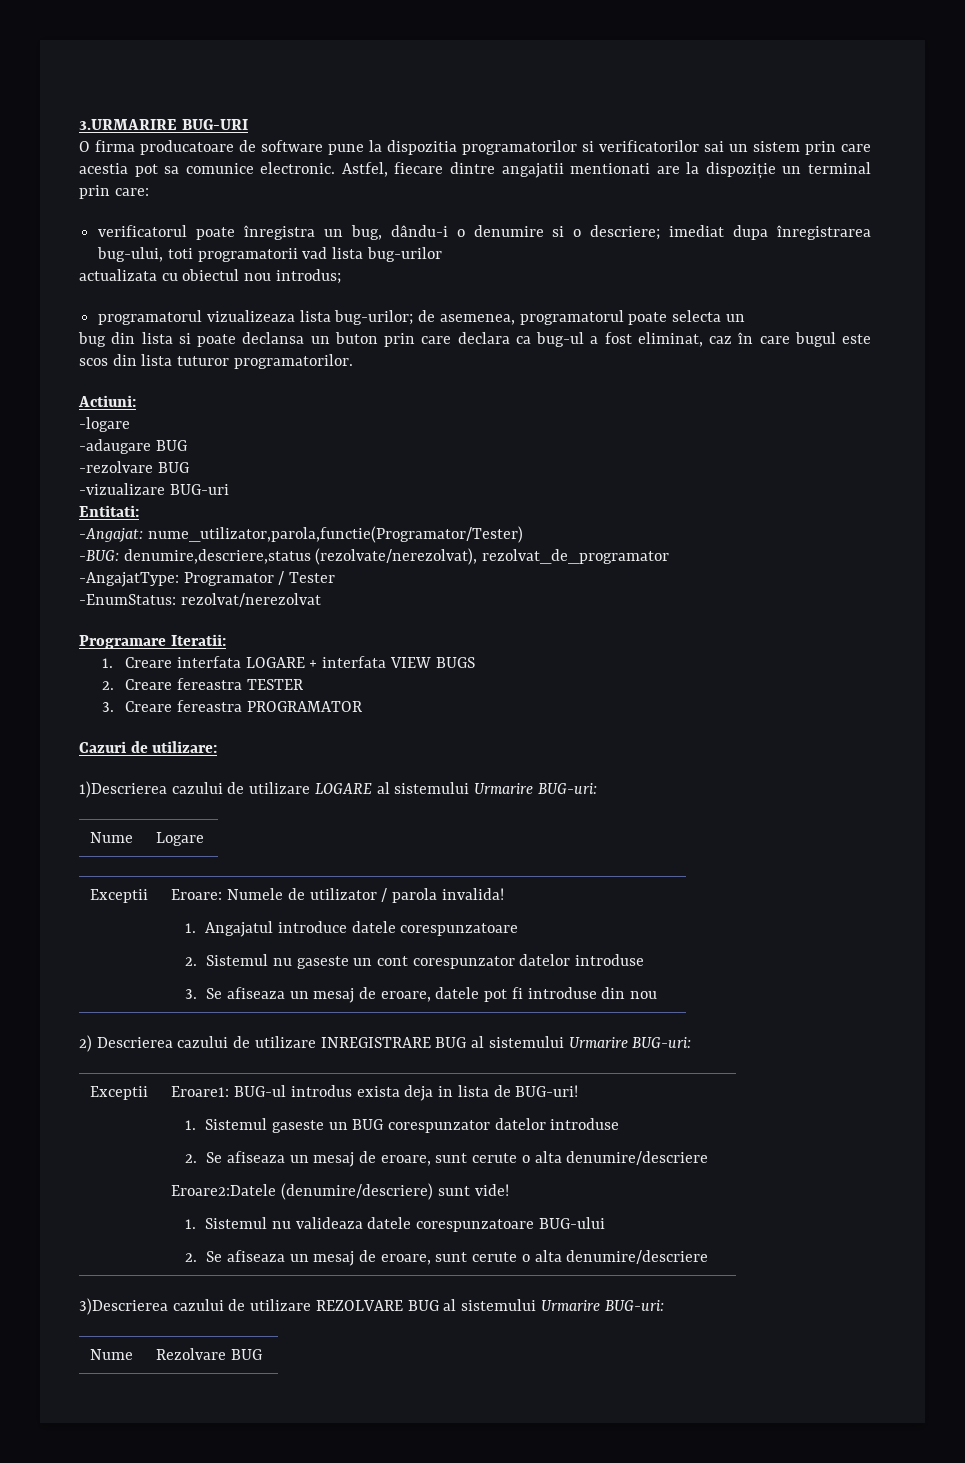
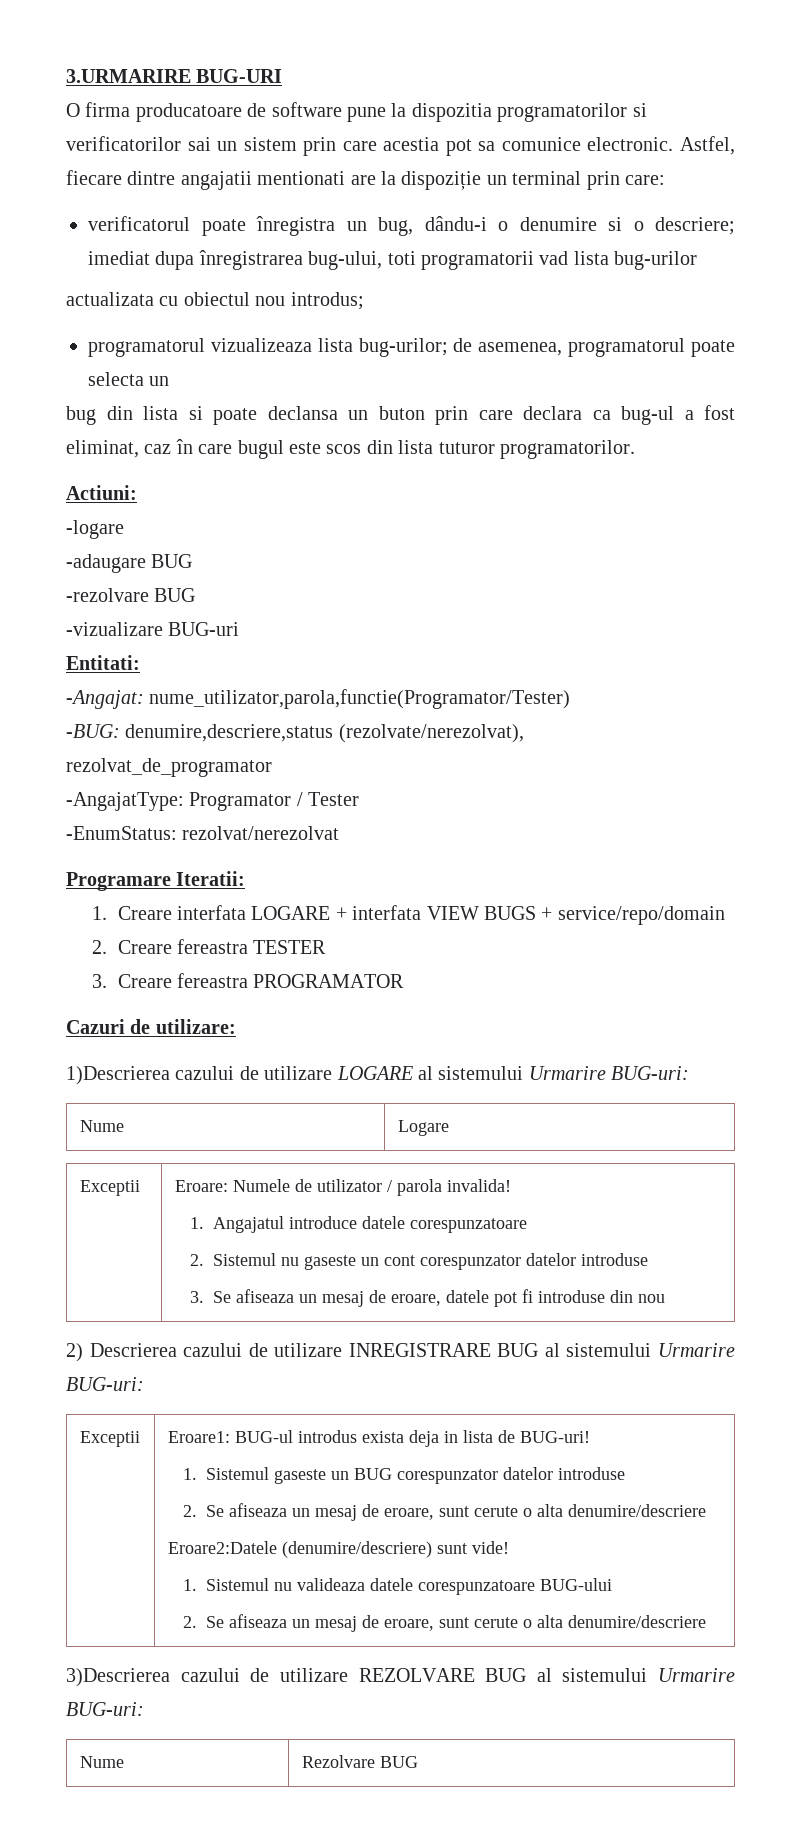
(475, 662) none -> [541,906,725,925] + service/repo/domain

